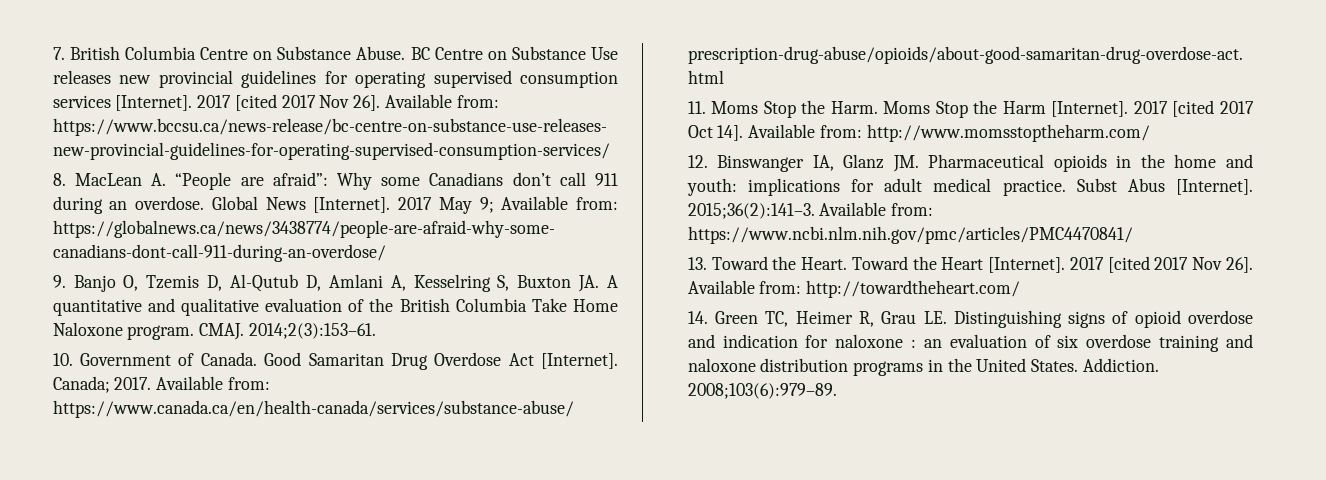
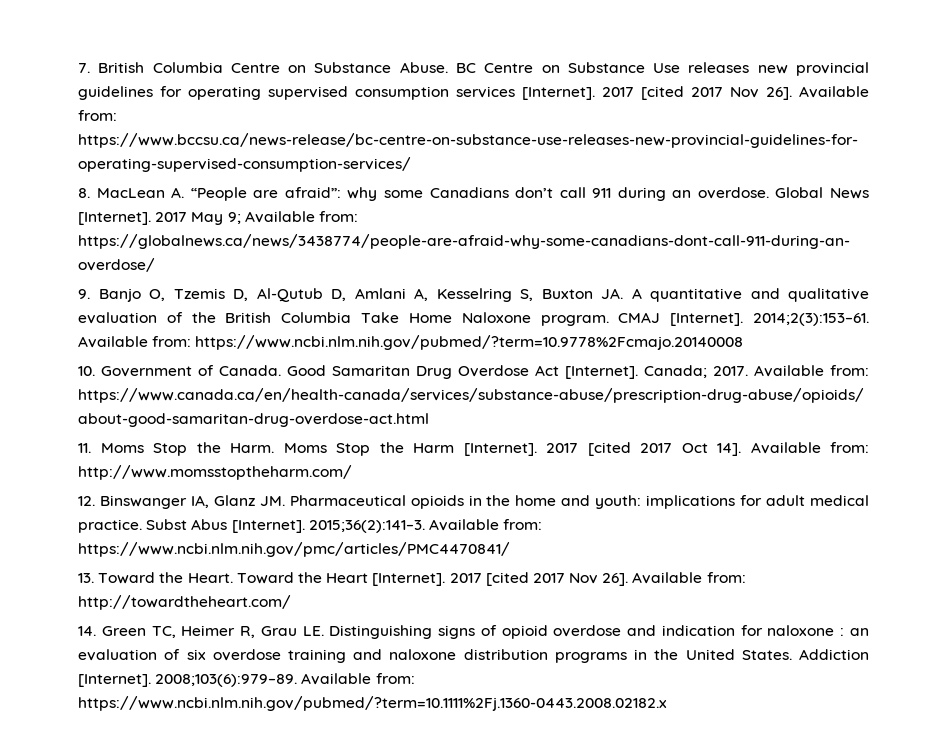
[336,172,372,190] Why -> [347,187,378,201] why
[199,323,245,340] CMAJ. -> [618,312,744,326] CMAJ [Internet].
(376, 331) none -> [78,335,744,350] Available from: https://www.ncbi.nlm.nih.gov/pubmed/?term=10.9778%2Fcmajo.20140008
[1082,358,1159,372] [687,383,837,399] Addiction. 2008;103(6):979–89. -> [799,649,870,660] [78,673,415,687] [78,696,668,711] Addiction [Internet]. 2008;103(6):979–89. Available from: https://www.ncbi.nlm.nih.gov/pubmed/?term=10.1111%2Fj.1360-0443.2008.02182.x

